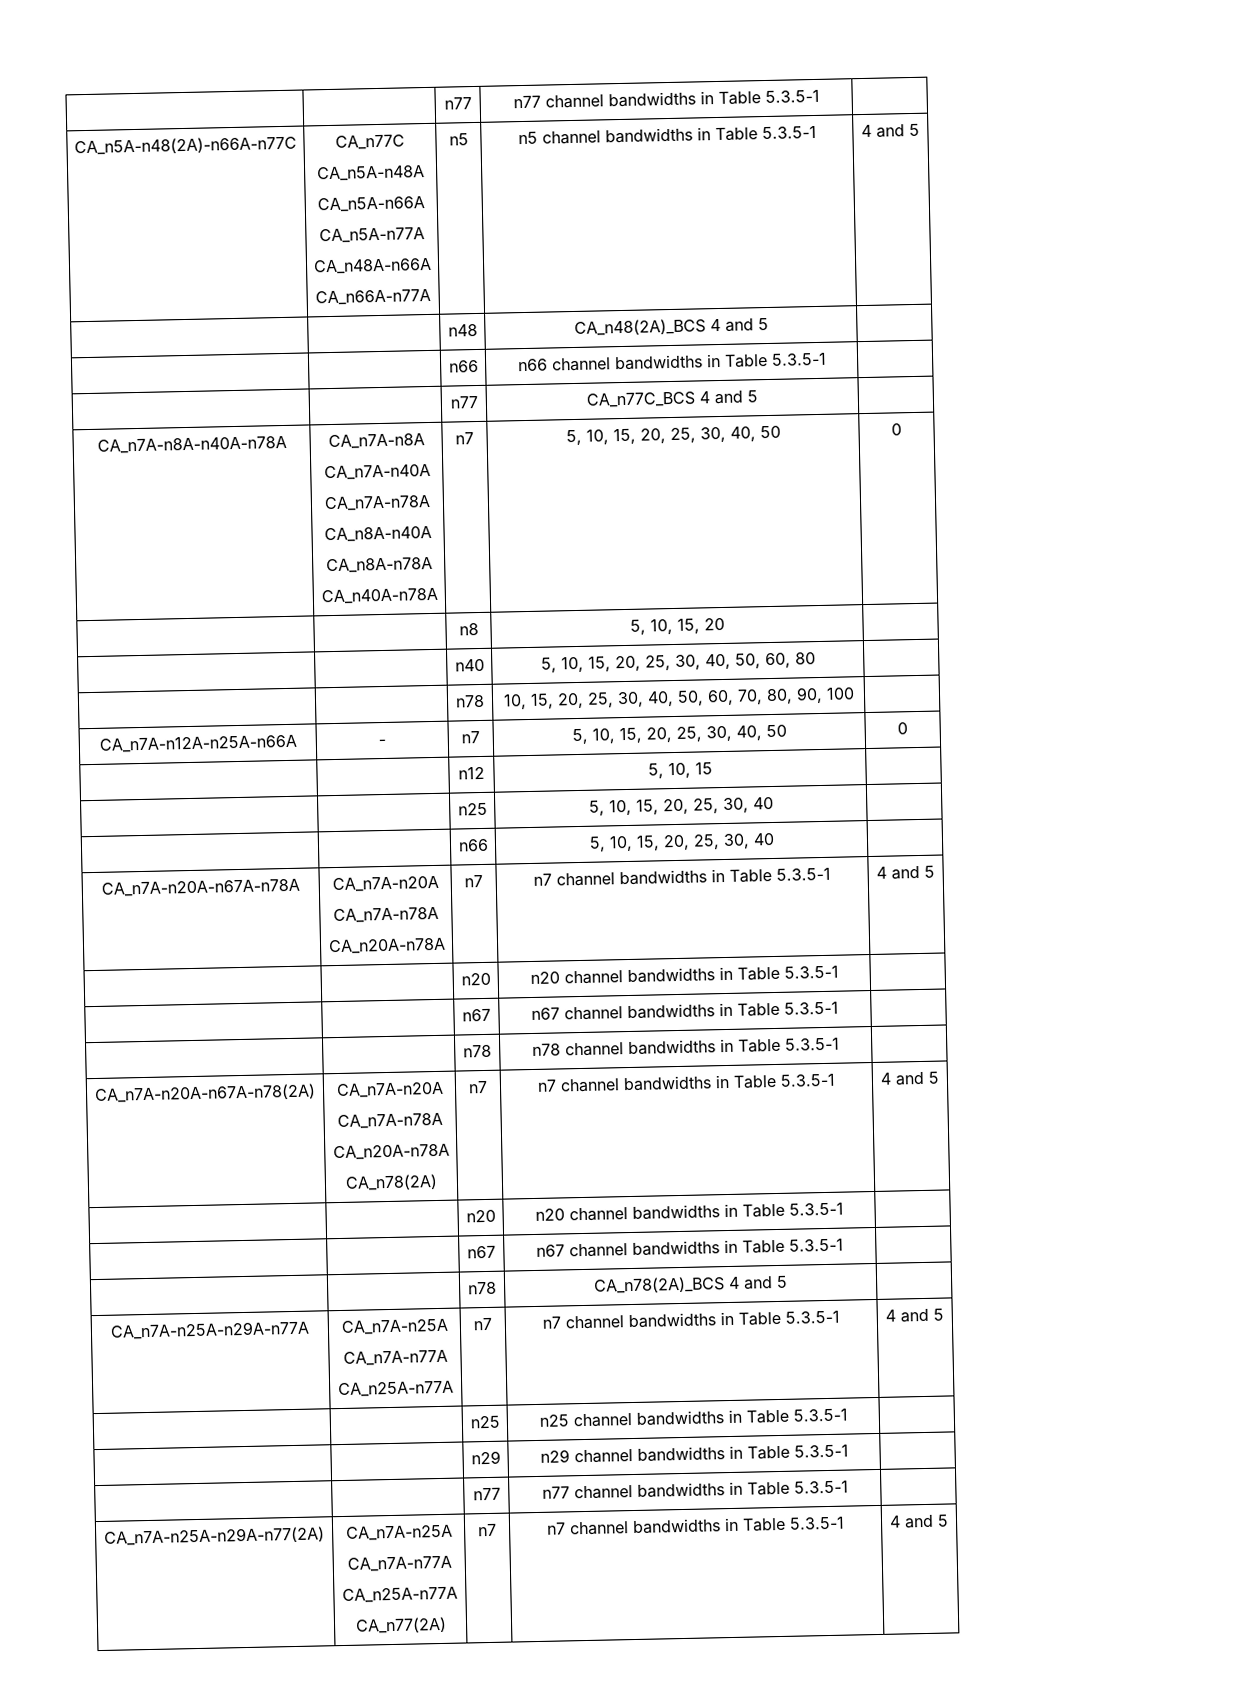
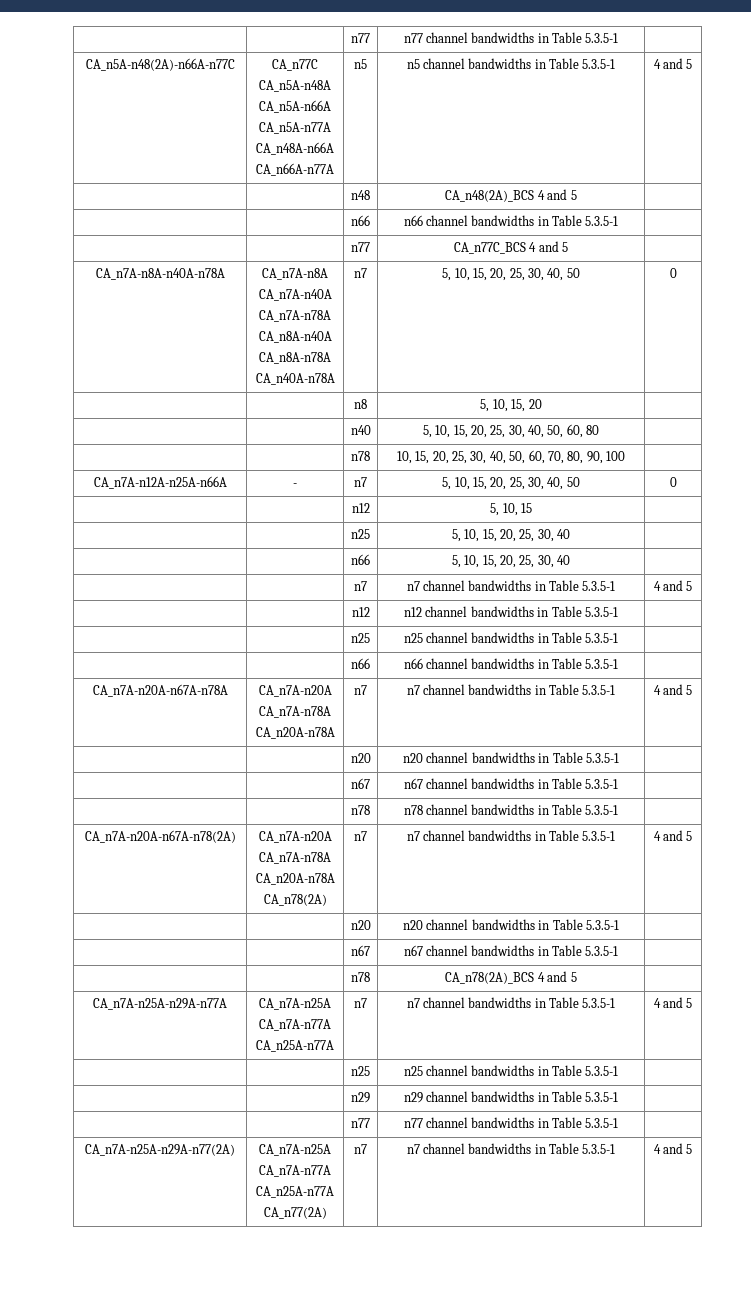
(775, 839) none -> [354,581,367,591] [406,580,616,591] [653,580,693,591] [351,607,370,617] [404,606,618,617] [351,633,370,643] [403,632,619,643] [351,658,370,669] [403,658,619,669] // | | n7 | n7 channel bandwidths in Table 5.3.5-1 | 4 and 5 // | | n12 | n12 channel bandwidths in Table 5.3.5-1 | // | | n25 | n25 channel bandwidths in Table 5.3.5-1 | // | | n66 | n66 channel bandwidths in Table 5.3.5-1 |

